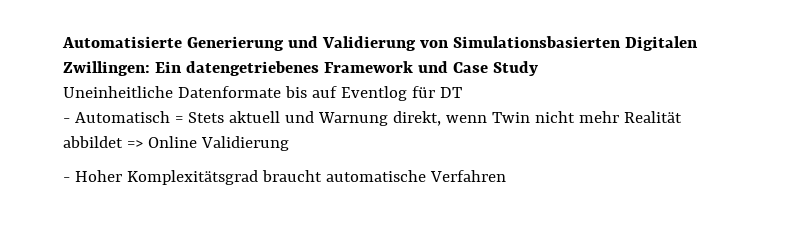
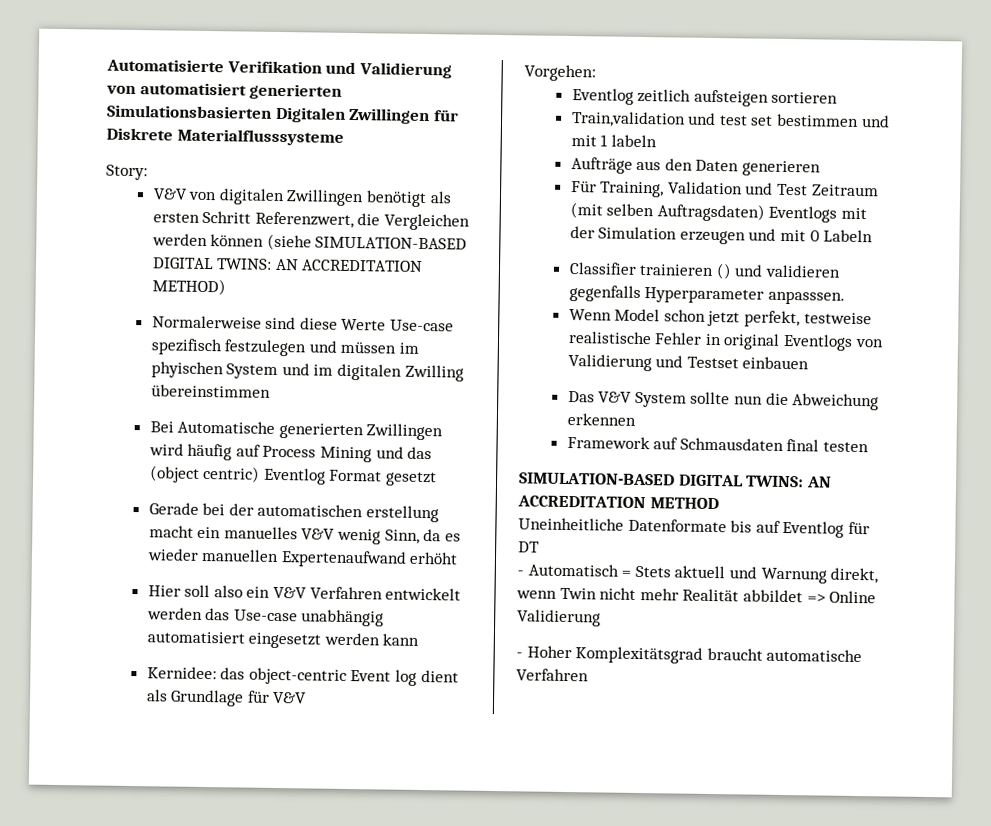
[186,36,284,51] Generierung -> [226,60,322,74] Verifikation
[452,36,698,51] [63,61,538,76] Simulationsbasierten Digitalen Zwillingen: Ein datengetriebenes Framework und Case Study -> [139,82,343,100] [107,104,459,125] [106,127,344,146] [106,164,148,181] [152,188,452,208] [152,210,471,231] [151,233,468,251] [151,257,424,272] [151,278,226,296] [151,315,455,332] [150,338,420,357] [150,361,464,382] [150,384,271,398] [149,420,444,441] [148,443,433,463] [149,465,438,487] [148,502,440,523] [148,525,461,545] [146,548,459,568] [147,584,462,601] [146,607,385,627] [146,631,420,649] [146,666,459,686] [145,689,308,707] [524,64,596,82] [571,88,839,107] [570,111,890,128] [570,134,657,148] [570,157,822,177] [570,181,879,198] [569,202,868,223] [569,226,874,245] [568,262,842,280] [568,284,845,305] [568,308,872,328] [567,330,884,351] [567,353,810,372] [567,390,880,411] [566,412,637,426] [566,435,870,453] [519,472,832,488] [517,495,719,510] automatisiert generierten Simulationsbasierten Digitalen Zwillingen für Diskrete Materialflusssysteme // Story: // V&V von digitalen Zwillingen benötigt als ersten Schritt Referenzwert, die Vergleichen werden können (siehe SIMULATION-BASED DIGITAL TWINS: AN ACCREDITATION METHOD) // Normalerweise sind diese Werte Use-case spezifisch festzulegen und müssen im phyischen System und im digitalen Zwilling übereinstimmen // Bei Automatische generierten Zwillingen wird häufig auf Process Mining und das (object centric) Eventlog Format gesetzt // Gerade bei der automatischen erstellung macht ein manuelles V&V wenig Sinn, da es wieder manuellen Expertenaufwand erhöht // Hier soll also ein V&V Verfahren entwickelt werden das Use-case unabhängig automatisiert eingesetzt werden kann // Kernidee: das object-centric Event log dient als Grundlage für V&V // Vorgehen: // Eventlog zeitlich aufsteigen sortieren // Train,validation und test set bestimmen und mit 1 labeln // Aufträge aus den Daten generieren // Für Training, Validation und Test Zeitraum (mit selben Auftragsdaten) Eventlogs mit der Simulation erzeugen und mit 0 Labeln // Classifier trainieren () und validieren gegenfalls Hyperparameter anpasssen. // Wenn Model schon jetzt perfekt, testweise realistische Fehler in original Eventlogs von Validierung und Testset einbauen // Das V&V System sollte nun die Abweichung erkennen // Framework auf Schmausdaten final testen // SIMULATION-BASED DIGITAL TWINS: AN ACCREDITATION METHOD

